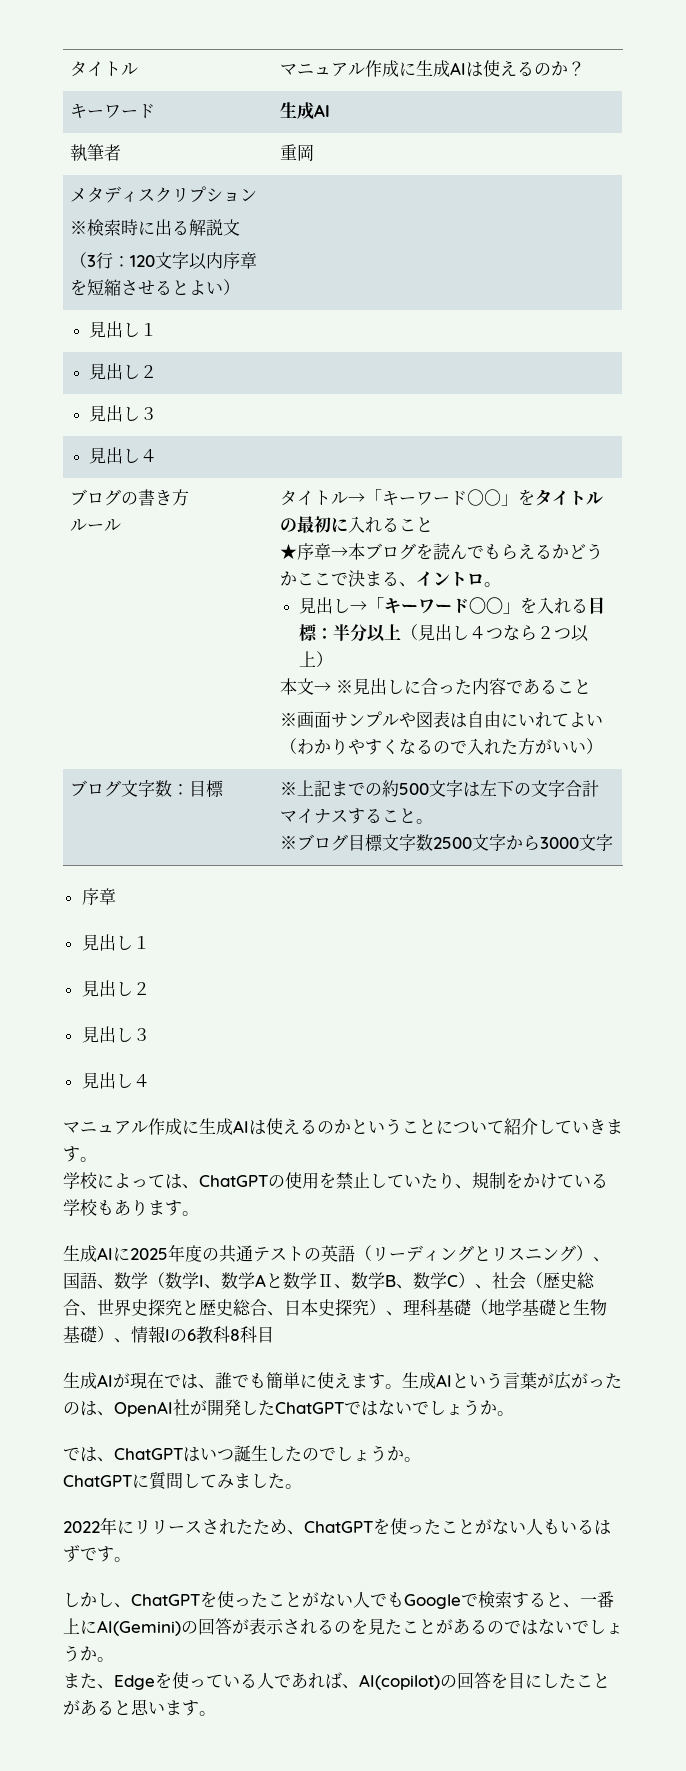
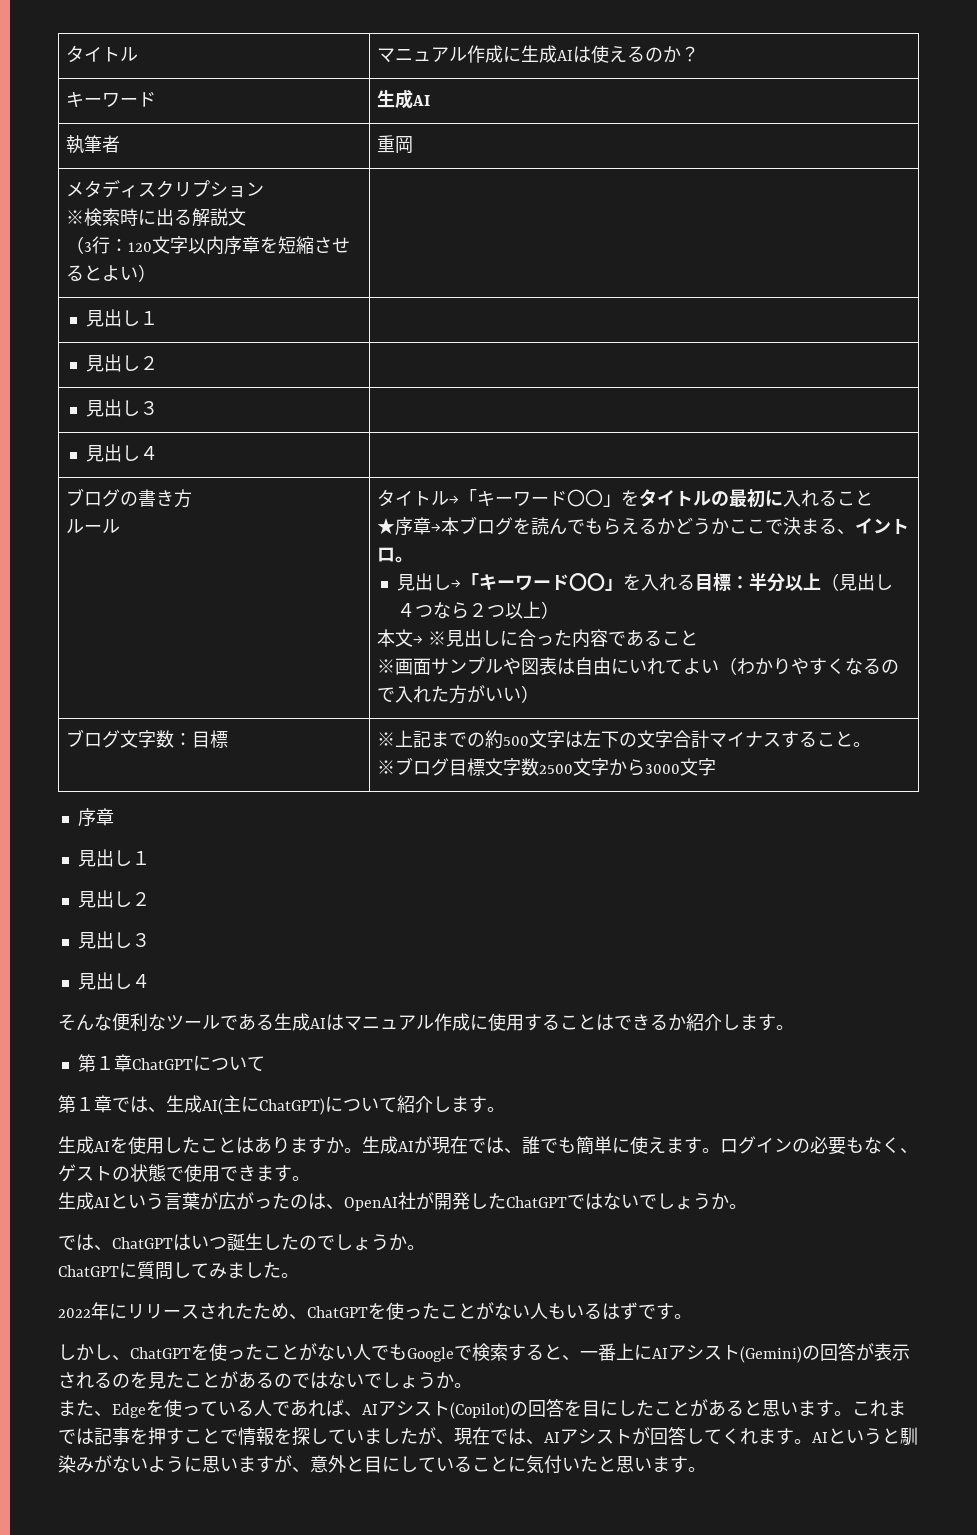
[63,1118,623,1135] [63,1146,97,1162] [63,1172,608,1190] [63,1199,199,1216] [63,1244,610,1263] [63,1272,595,1290] [63,1299,607,1316] [63,1326,274,1344] マニュアル作成に生成AIは使えるのかということについて紹介していきます。 // 学校によっては、ChatGPTの使用を禁止していたり、規制をかけている学校もあります。 // 生成AIに2025年度の共通テストの英語（リーディングとリスニング）、国語、数学（数学I、数学Aと数学Ⅱ、数学B、数学C）、社会（歴史総合、世界史探究と歴史総合、日本史探究）、理科基礎（地学基礎と生物基礎）、情報Iの6教科8科目 // -> [58,1013,794,1031] [77,1054,265,1072] [58,1095,505,1115] [58,1136,362,1154] そんな便利なツールである生成AIはマニュアル作成に使用することはできるか紹介します。 // 第１章ChatGPTについて // 第１章では、生成AI(主にChatGPT)について紹介します。 // 生成AIを使用したことはありますか。
(402, 1386) none -> [720,1136,918,1155] [58,1164,310,1182] ログインの必要もなく、ゲストの状態で使用できます。 //
[97,1620,181,1636] AI(Gemini) -> [652,1345,802,1363] AIアシスト(Gemini)
[359,1674,440,1690] AI(copilot) -> [362,1401,510,1419] AIアシスト(Copilot)
(216, 1713) none -> [852,1400,906,1417] [58,1427,918,1446] [58,1455,706,1474] これまでは記事を押すことで情報を探していましたが、現在では、AIアシストが回答してくれます。AIというと馴染みがないように思いますが、意外と目にしていることに気付いたと思います。

